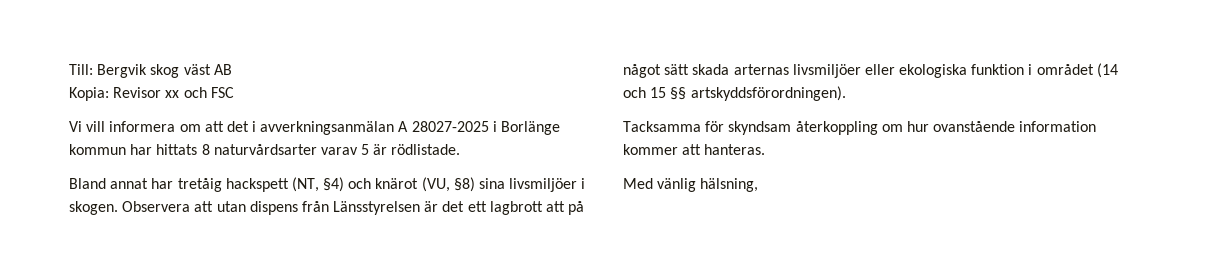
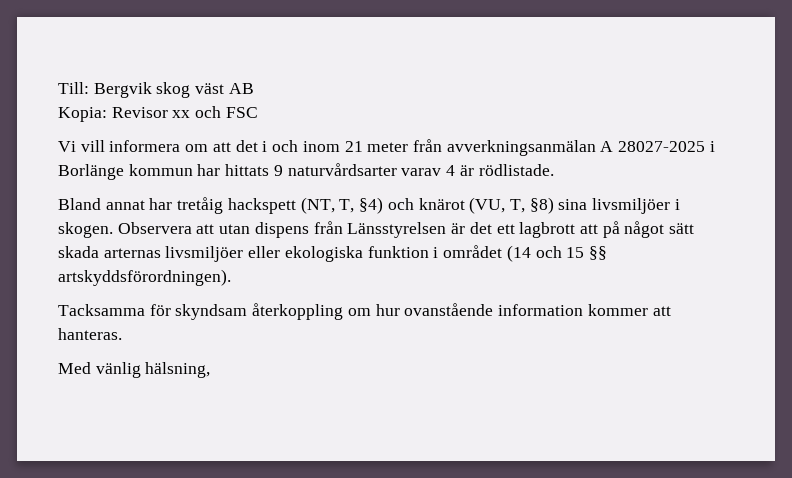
(257, 126) none -> [272,139,442,152] och inom 21 meter från
[201,144,210,155] 8 -> [273,165,283,176] 9
[361,144,370,155] 5 -> [446,165,456,176] 4
(319, 184) none -> [339,199,355,213] T,
(450, 184) none -> [509,199,525,213] T,

